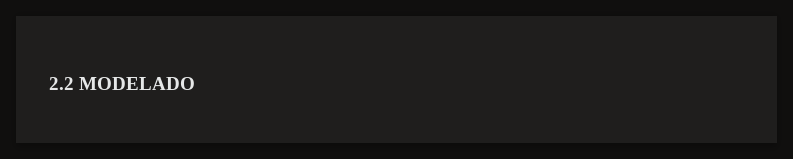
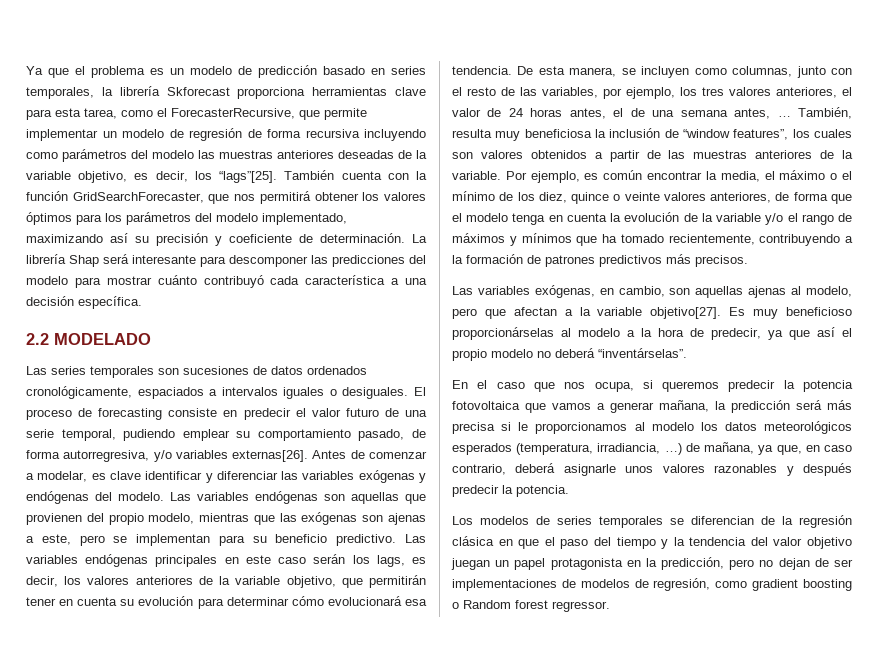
[49,77,196,90] 2.2 MODELADO -> [26,65,426,78] [26,86,426,99] [26,108,367,120] [26,128,426,141] [26,149,427,162] [26,170,428,183] [26,191,427,204] [26,212,347,225] [26,233,427,246] [26,254,426,267] [26,275,427,288] [26,296,142,309] [26,333,151,345] [26,366,367,378] [26,386,426,399] [26,408,428,420] [26,429,426,441] [26,450,427,462] [26,470,427,483] [26,491,426,504] [26,512,426,525] [26,534,426,546] [26,554,427,567] [26,575,427,588] [26,596,427,609] [452,66,852,78] [452,87,852,99] [452,107,852,119] [452,128,852,141] [452,150,853,162] [452,170,852,183] [452,191,852,204] [452,212,852,225] [452,233,853,246] [452,254,748,267] [452,285,852,298] [452,307,852,319] [452,327,852,340] [452,348,687,361] [452,380,853,392] [452,400,852,413] [452,421,852,434] [452,442,852,455] [452,463,852,476] [452,485,569,497] [452,515,852,528] [452,536,852,549] [451,557,853,570] [452,578,852,591] [452,600,610,612] Ya que el problema es un modelo de predicción basado en series temporales, la librería Skforecast proporciona herramientas clave para esta tarea, como el ForecasterRecursive, que permite implementar un modelo de regresión de forma recursiva incluyendo como parámetros del modelo las muestras anteriores deseadas de la variable objetivo, es decir, los “lags”[25]. También cuenta con la función GridSearchForecaster, que nos permitirá obtener los valores óptimos para los parámetros del modelo implementado, maximizando así su precisión y coeficiente de determinación. La librería Shap será interesante para descomponer las predicciones del modelo para mostrar cuánto contribuyó cada característica a una decisión específica. // 2.2 MODELADO // Las series temporales son sucesiones de datos ordenados cronológicamente, espaciados a intervalos iguales o desiguales. El proceso de forecasting consiste en predecir el valor futuro de una serie temporal, pudiendo emplear su comportamiento pasado, de forma autorregresiva, y/o variables externas[26]. Antes de comenzar a modelar, es clave identificar y diferenciar las variables exógenas y endógenas del modelo. Las variables endógenas son aquellas que provienen del propio modelo, mientras que las exógenas son ajenas a este, pero se implementan para su beneficio predictivo. Las variables endógenas principales en este caso serán los lags, es decir, los valores anteriores de la variable objetivo, que permitirán tener en cuenta su evolución para determinar cómo evolucionará esa tendencia. De esta manera, se incluyen como columnas, junto con el resto de las variables, por ejemplo, los tres valores anteriores, el valor de 24 horas antes, el de una semana antes, … También, resulta muy beneficiosa la inclusión de “window features”, los cuales son valores obtenidos a partir de las muestras anteriores de la variable. Por ejemplo, es común encontrar la media, el máximo o el mínimo de los diez, quince o veinte valores anteriores, de forma que el modelo tenga en cuenta la evolución de la variable y/o el rango de máximos y mínimos que ha tomado recientemente, contribuyendo a la formación de patrones predictivos más precisos. // Las variables exógenas, en cambio, son aquellas ajenas al modelo, pero que afectan a la variable objetivo[27]. Es muy beneficioso proporcionárselas al modelo a la hora de predecir, ya que así el propio modelo no deberá “inventárselas”. // En el caso que nos ocupa, si queremos predecir la potencia fotovoltaica que vamos a generar mañana, la predicción será más precisa si le proporcionamos al modelo los datos meteorológicos esperados (temperatura, irradiancia, …) de mañana, ya que, en caso contrario, deberá asignarle unos valores razonables y después predecir la potencia. // Los modelos de series temporales se diferencian de la regresión clásica en que el paso del tiempo y la tendencia del valor objetivo juegan un papel protagonista en la predicción, pero no dejan de ser implementaciones de modelos de regresión, como gradient boosting o Random forest regressor.

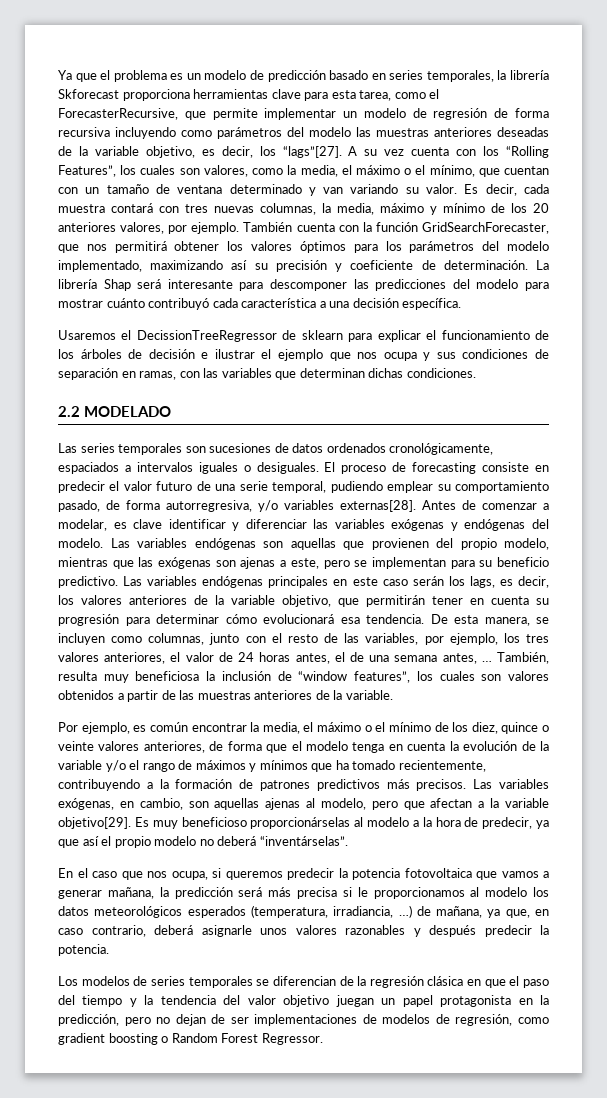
[219,171,278,183] “lags”[25]. -> [282,146,549,158] [58,165,550,177] [58,184,550,196] [58,203,549,215] [58,222,240,234] “lags”[27]. A su vez cuenta con los “Rolling Features”, los cuales son valores, como la media, el máximo o el mínimo, que cuentan con un tamaño de ventana determinado y van variando su valor. Es decir, cada muestra contará con tres nuevas columnas, la media, máximo y mínimo de los 20 anteriores valores, por ejemplo.
(142, 302) none -> [58,330,550,342] [58,349,549,361] [58,368,476,380] // Usaremos el DecissionTreeRegressor de sklearn para explicar el funcionamiento de los árboles de decisión e ilustrar el ejemplo que nos ocupa y sus condiciones de separación en ramas, con las variables que determinan dichas condiciones.
[232,450,309,462] externas[26]. -> [340,500,416,512] externas[28].
[138,596,194,606] evolución -> [58,614,119,626] progresión
(501, 175) none -> (393, 695) //
(748, 261) // -> (467, 785) none
[650,307,722,319] objetivo[27]. -> [58,817,131,829] objetivo[29].
[515,600,610,612] forest regressor. -> [221,1033,323,1045] Forest Regressor.

